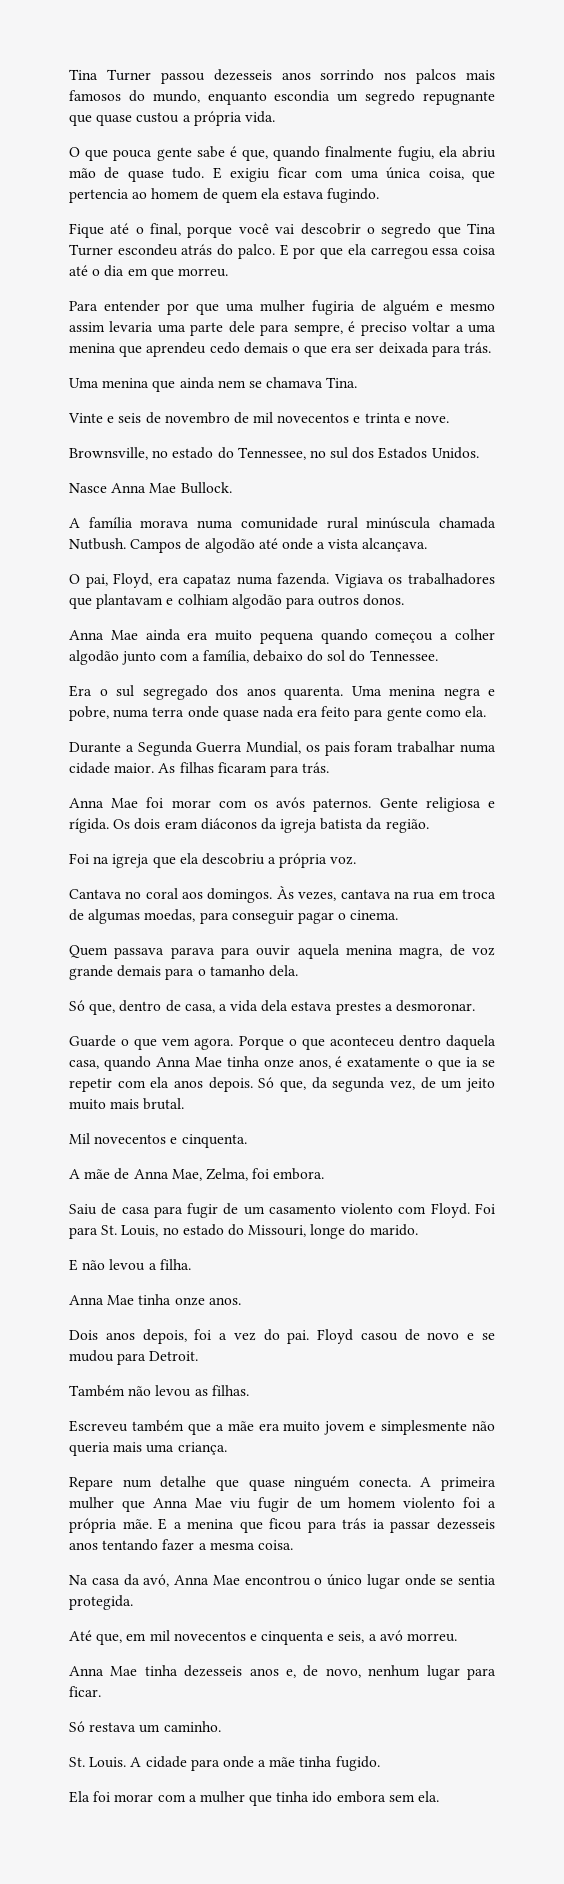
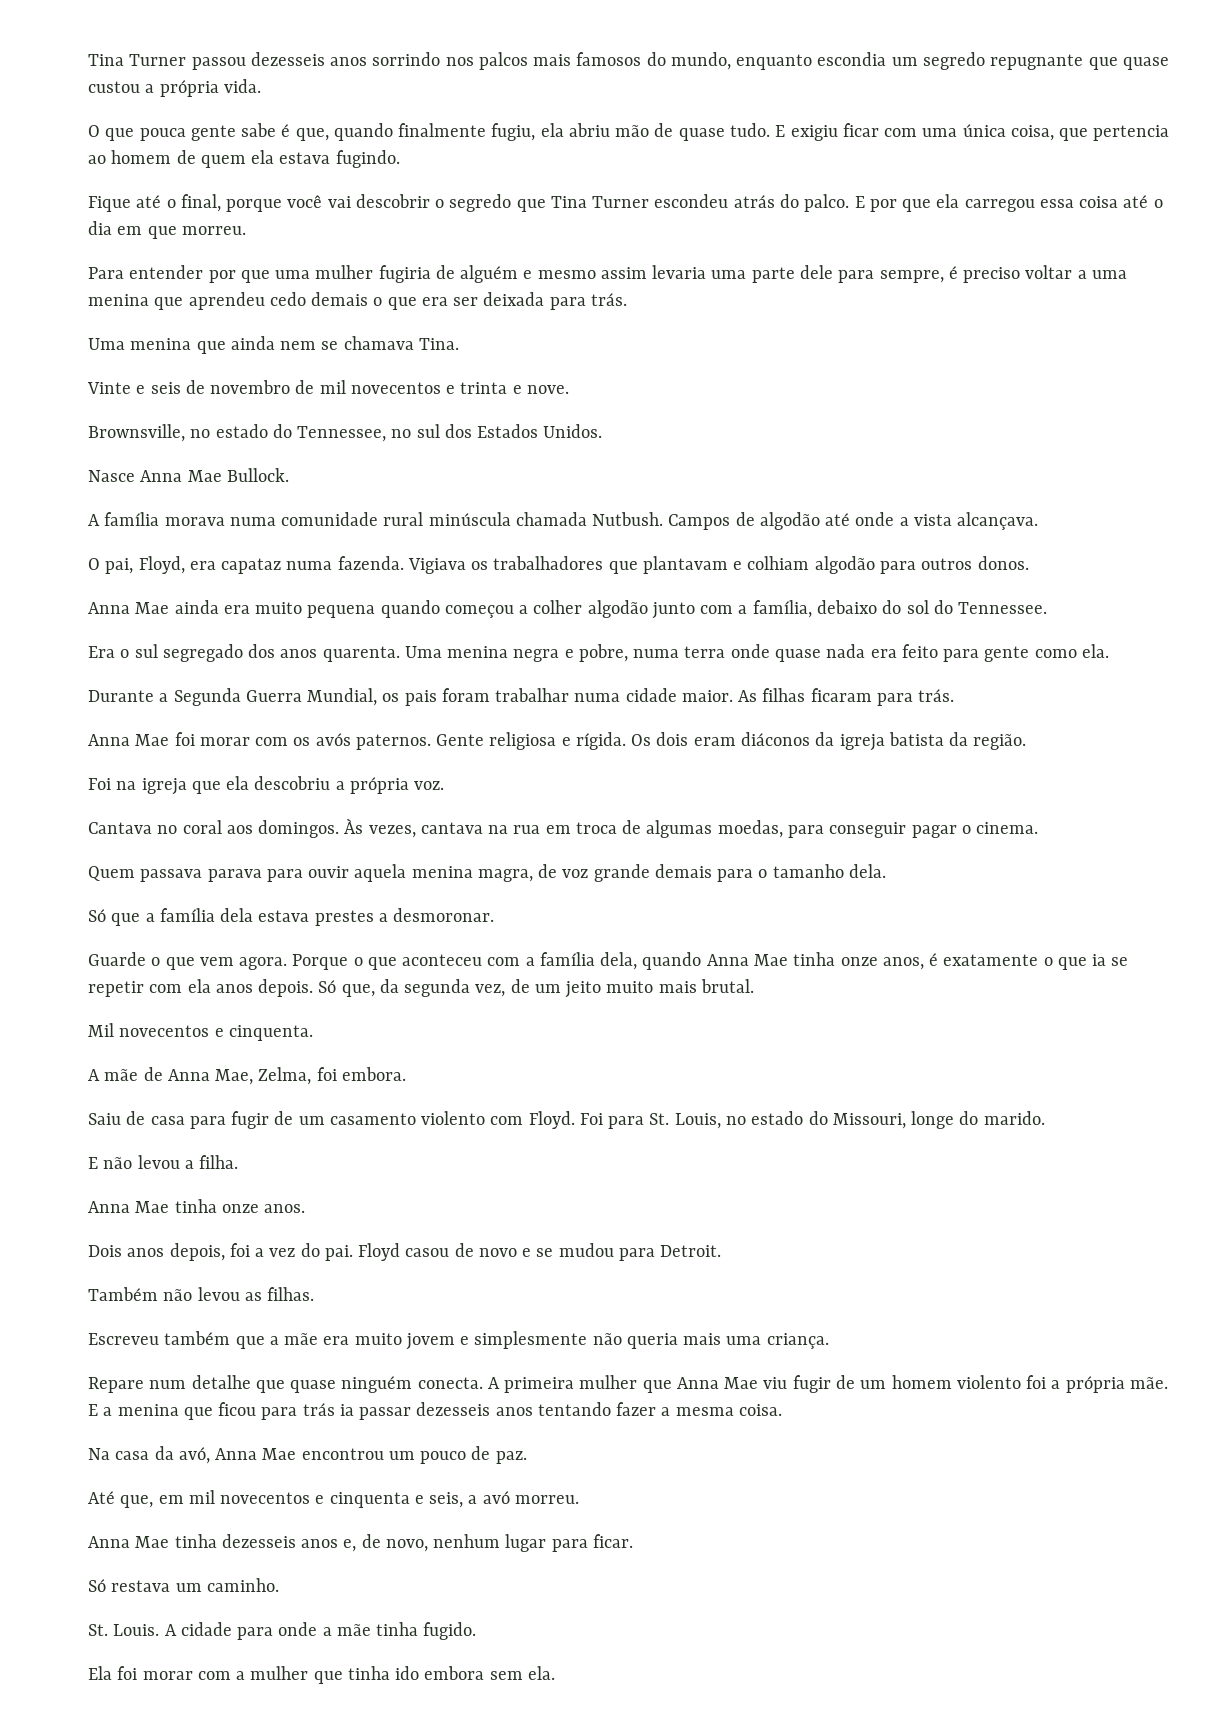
[89,1000,259,1015] que, dentro de casa, a vida -> [111,908,215,926] que a família
[398,1035,496,1050] [69,1060,99,1069] dentro daquela casa, -> [487,952,638,970] com a família dela,
[314,1574,496,1589] [69,1595,133,1610] o único lugar onde se sentia protegida. -> [388,1446,527,1464] um pouco de paz.

